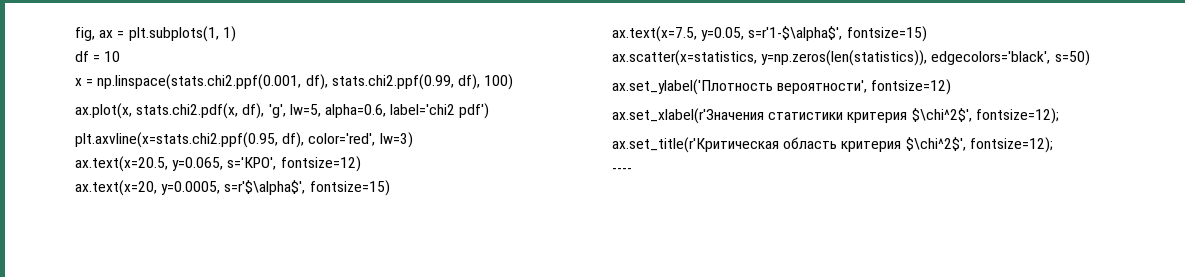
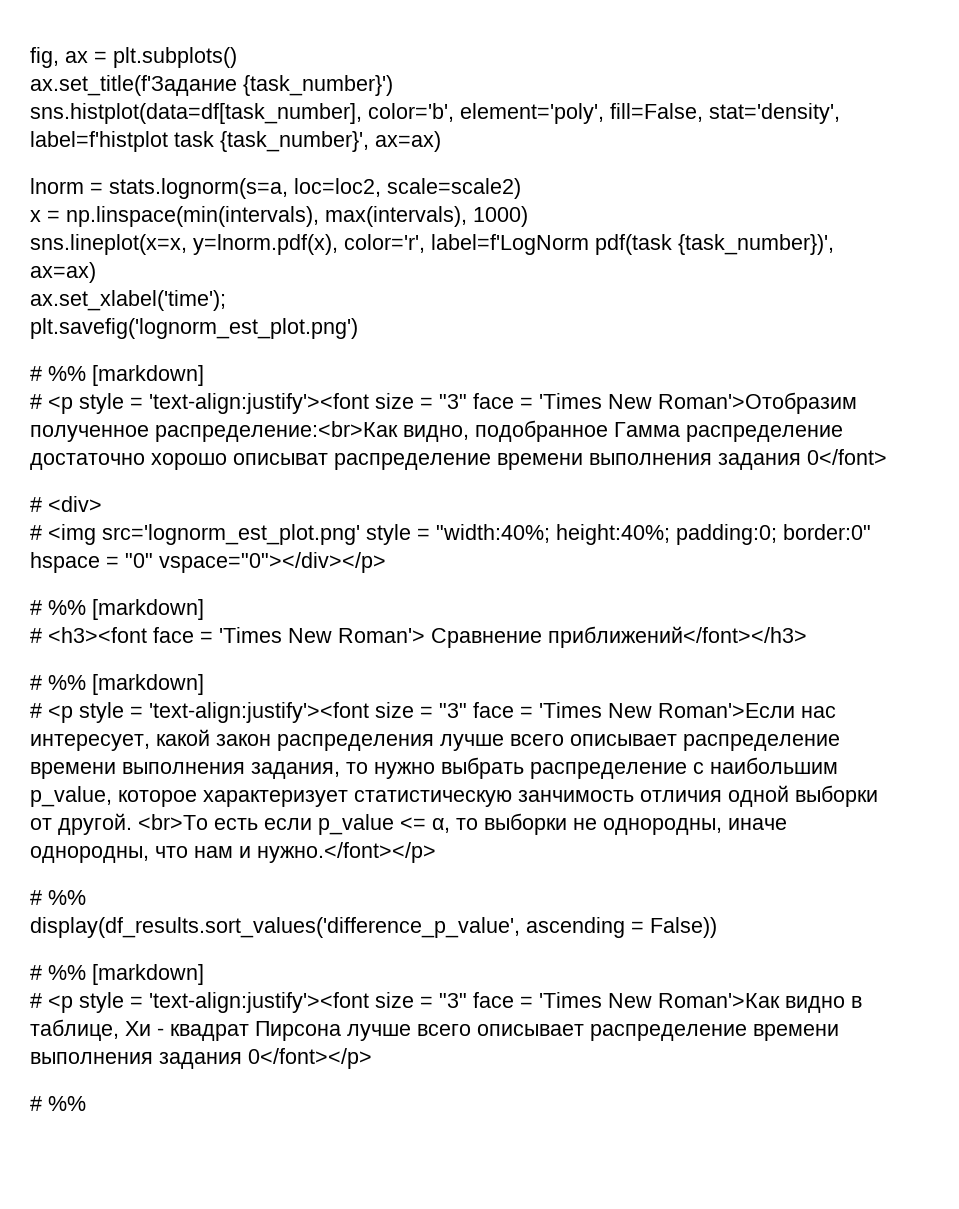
[128,26,236,42] [75,51,121,62] [75,74,514,90] [75,103,490,119] [75,132,413,148] [75,156,361,172] [75,180,390,196] [612,26,927,42] [612,50,1090,66] [612,79,952,95] [612,108,1059,124] [612,137,1053,153] [612,168,632,173] plt.subplots(1, 1) // df = 10 // x = np.linspace(stats.chi2.ppf(0.001, df), stats.chi2.ppf(0.99, df), 100) // ax.plot(x, stats.chi2.pdf(x, df), 'g', lw=5, alpha=0.6, label='chi2 pdf') // plt.axvline(x=stats.chi2.ppf(0.95, df), color='red', lw=3) // ax.text(x=20.5, y=0.065, s='КРО', fontsize=12) // ax.text(x=20, y=0.0005, s=r'$\alpha$', fontsize=15) // ax.text(x=7.5, y=0.05, s=r'1-$\alpha$', fontsize=15) // ax.scatter(x=statistics, y=np.zeros(len(statistics)), edgecolors='black', s=50) // ax.set_ylabel('Плотность вероятности', fontsize=12) // ax.set_xlabel(r'Значения статистики критерия $\chi^2$', fontsize=12); // ax.set_title(r'Критическая область критерия $\chi^2$', fontsize=12); // ---- -> [113,47,237,68] [30,75,393,96] [30,103,840,124] [30,131,441,152] [30,178,521,199] [30,206,528,227] [30,234,834,255] [30,262,96,283] [30,290,226,311] [30,318,358,339] [30,365,204,386] [30,392,857,414] [30,420,843,442] [30,449,887,470] [30,496,102,512] [30,524,871,545] [30,552,386,573] [30,599,204,620] [30,626,807,648] [30,674,204,695] [30,702,836,723] [30,729,840,751] [30,757,838,779] [30,785,878,807] [30,813,787,835] [30,842,436,863] [30,890,86,905] [30,917,717,938] [30,964,204,985] [30,992,862,1013] [30,1019,839,1041] [30,1048,372,1069] [30,1096,86,1111] plt.subplots() // ax.set_title(f'Задание {task_number}') // sns.histplot(data=df[task_number], color='b', element='poly', fill=False, stat='density', label=f'histplot task {task_number}', ax=ax) // lnorm = stats.lognorm(s=a, loc=loc2, scale=scale2) // x = np.linspace(min(intervals), max(intervals), 1000) // sns.lineplot(x=x, y=lnorm.pdf(x), color='r', label=f'LogNorm pdf(task {task_number})', ax=ax) // ax.set_xlabel('time'); // plt.savefig('lognorm_est_plot.png') // # %% [markdown] // # <p style = 'text-align:justify'><font size = "3" face = 'Times New Roman'>Отобразим полученное распределение:<br>Как видно, подобранное Гамма распределение достаточно хорошо описыват распределение времени выполнения задания 0</font> // # <div> // # <img src='lognorm_est_plot.png' style = "width:40%; height:40%; padding:0; border:0" hspace = "0" vspace="0"></div></p> // # %% [markdown] // # <h3><font face = 'Times New Roman'> Сравнение приближений</font></h3> // # %% [markdown] // # <p style = 'text-align:justify'><font size = "3" face = 'Times New Roman'>Если нас интересует, какой закон распределения лучше всего описывает распределение времени выполнения задания, то нужно выбрать распределение с наибольшим p_value, которое характеризует статистическую занчимость отличия одной выборки от другой. <br>То есть если p_value <= α, то выборки не однородны, иначе однородны, что нам и нужно.</font></p> // # %% // display(df_results.sort_values('difference_p_value', ascending = False)) // # %% [markdown] // # <p style = 'text-align:justify'><font size = "3" face = 'Times New Roman'>Как видно в таблице, Хи - квадрат Пирсона лучше всего описывает распределение времени выполнения задания 0</font></p> // # %%

